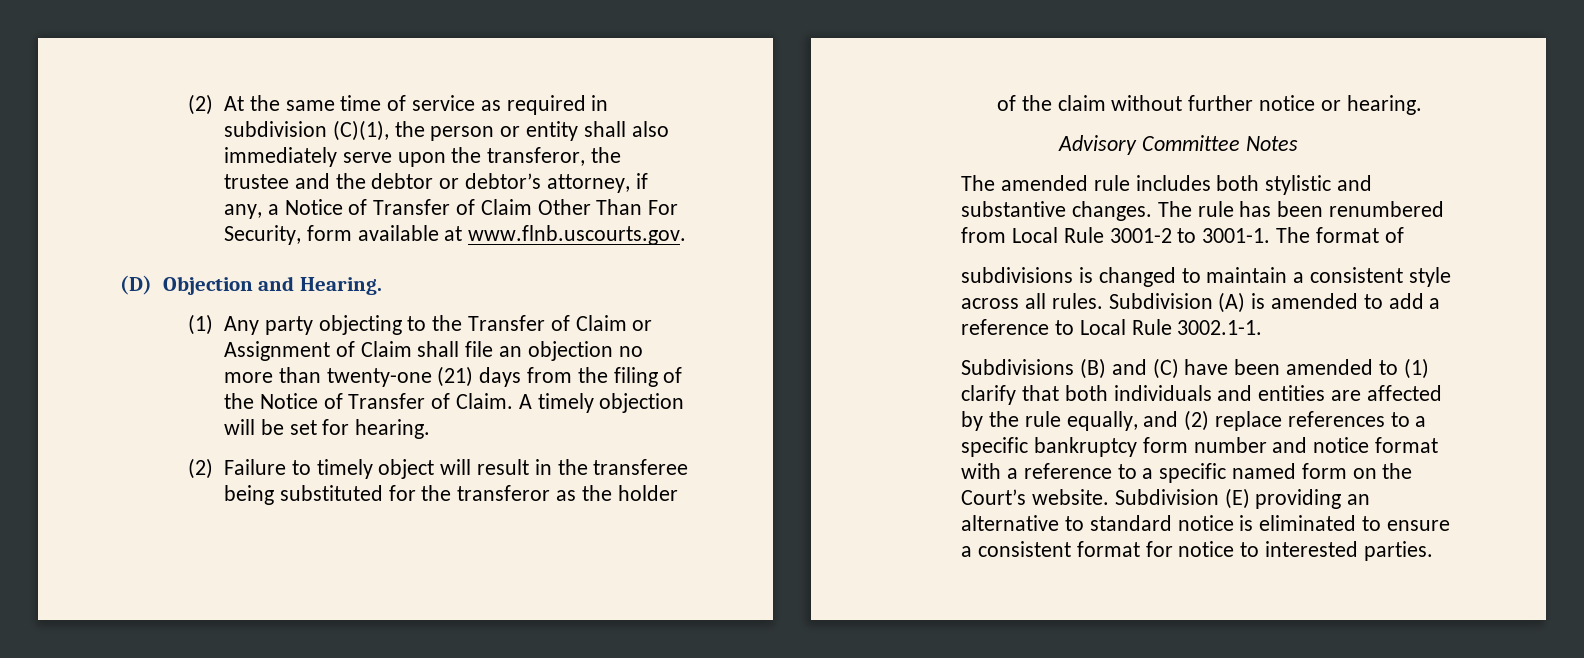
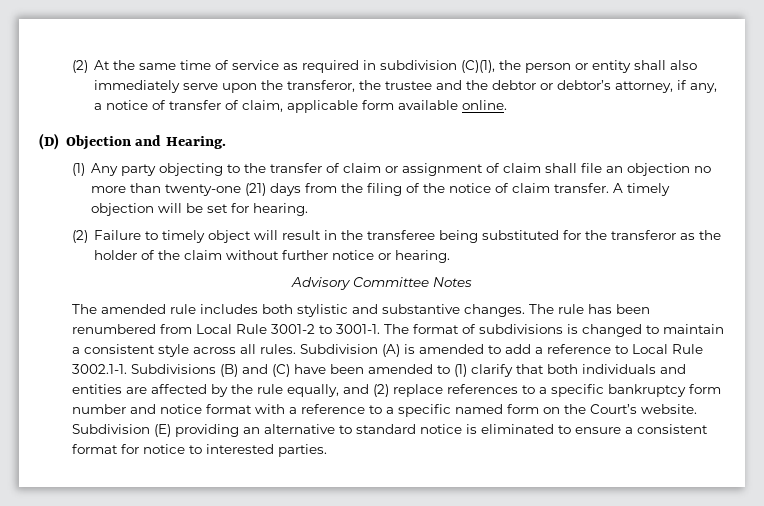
[284,199,679,215] [223,225,687,245] Notice of Transfer of Claim Other Than For Security, form available at www.flnb.uscourts.gov. -> [106,100,508,113] notice of transfer of claim, applicable form available online.
[467,315,653,331] [223,341,412,361] Transfer of Claim or Assignment of Claim -> [270,163,542,176] transfer of claim or assignment of claim
[259,393,513,409] Notice of Transfer of Claim. -> [449,183,610,193] notice of claim transfer.
(1404, 235) // -> (476, 329) none
(1263, 327) // -> (127, 369) none

